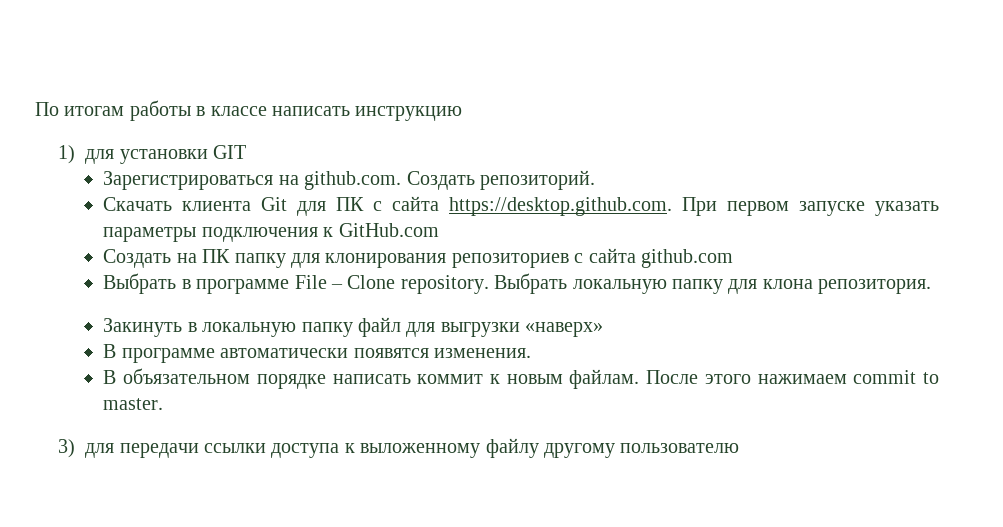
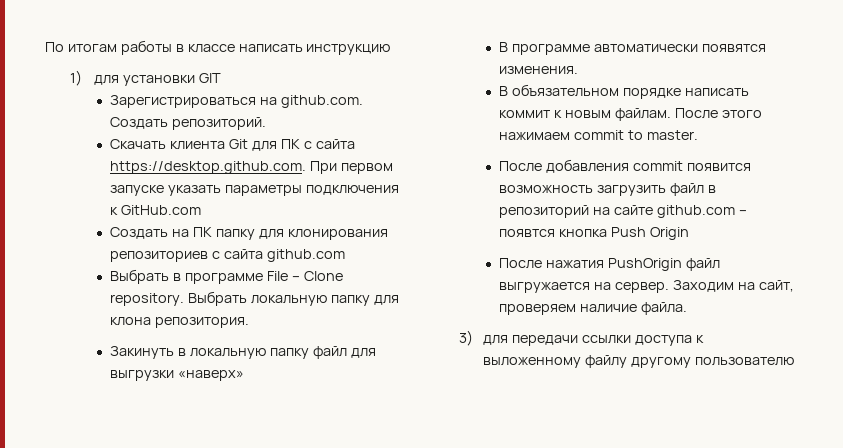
(164, 404) none -> [499,159,752,173] [499,183,717,196] [499,205,747,218] [499,227,690,240] [499,258,721,271] [499,280,794,293] [499,302,688,315] // После добавления commit появится возможность загрузить файл в репозиторий на сайте github.com – появтся кнопка Push Origin // После нажатия PushOrigin файл выгружается на сервер. Заходим на сайт, проверяем наличие файла.

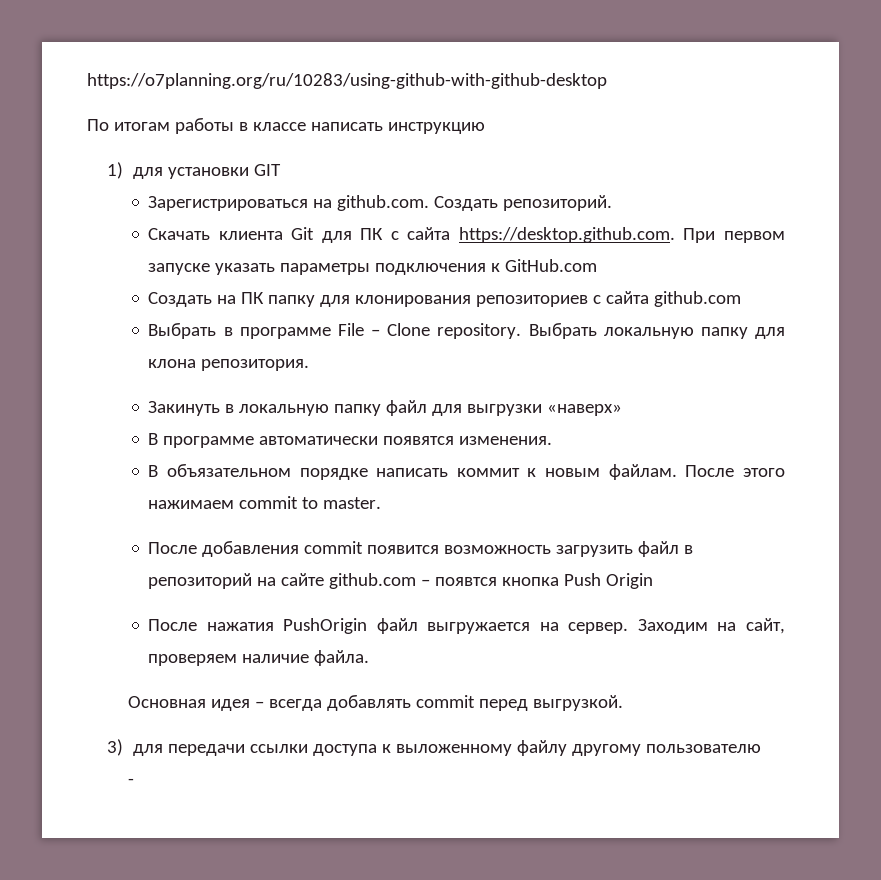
(45, 47) none -> [87,73,607,89] https://o7planning.org/ru/10283/using-github-with-github-desktop //
(688, 308) none -> [127,695,623,711] // Основная идея – всегда добавлять commit перед выгрузкой.
(795, 361) none -> [127,778,134,785] // -

